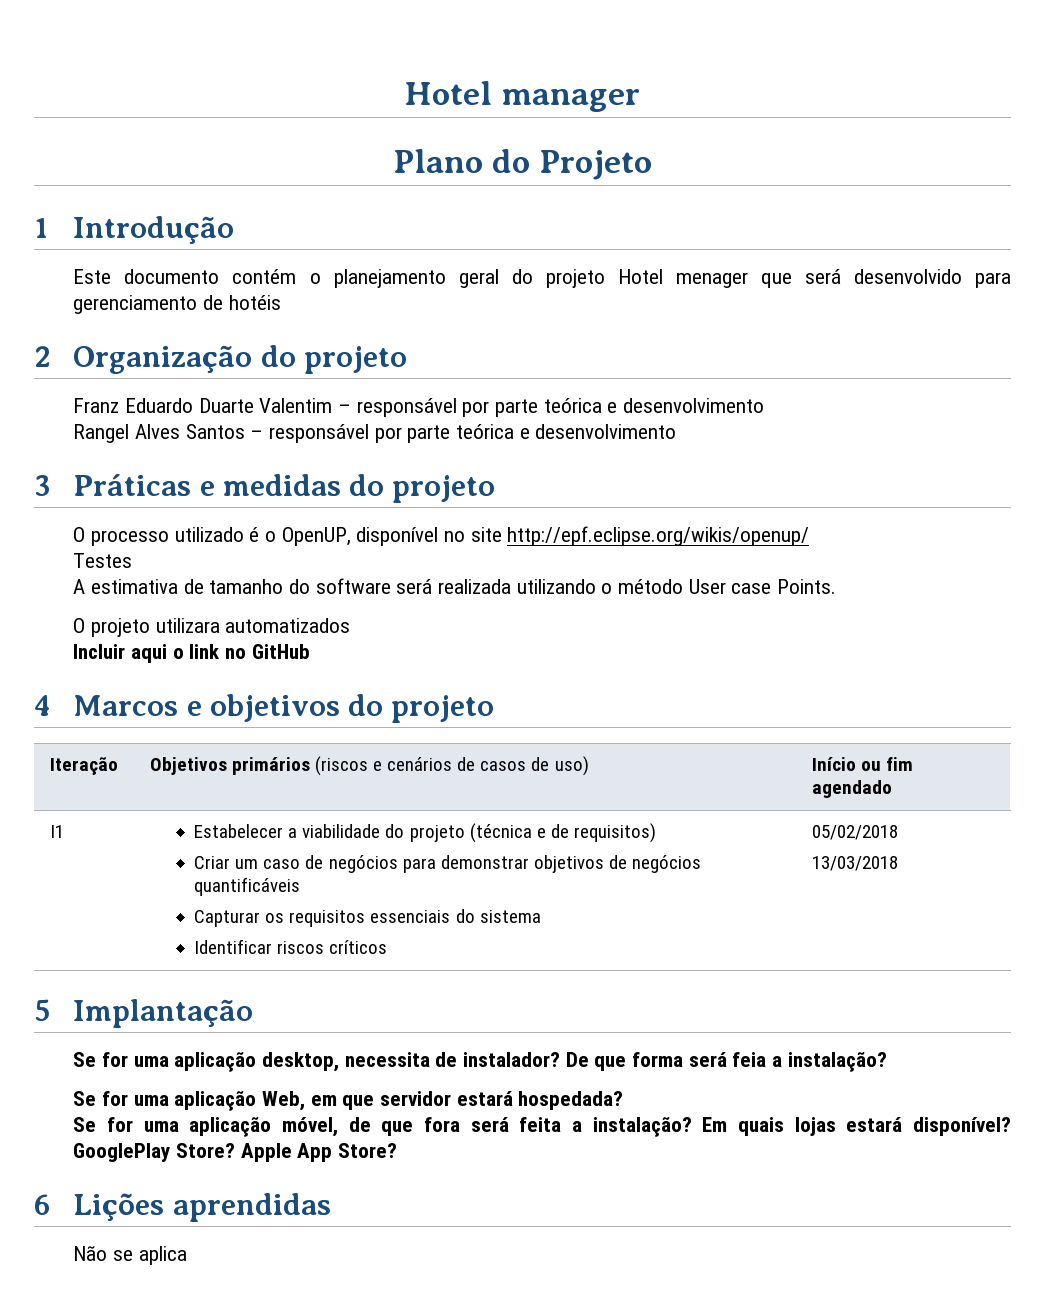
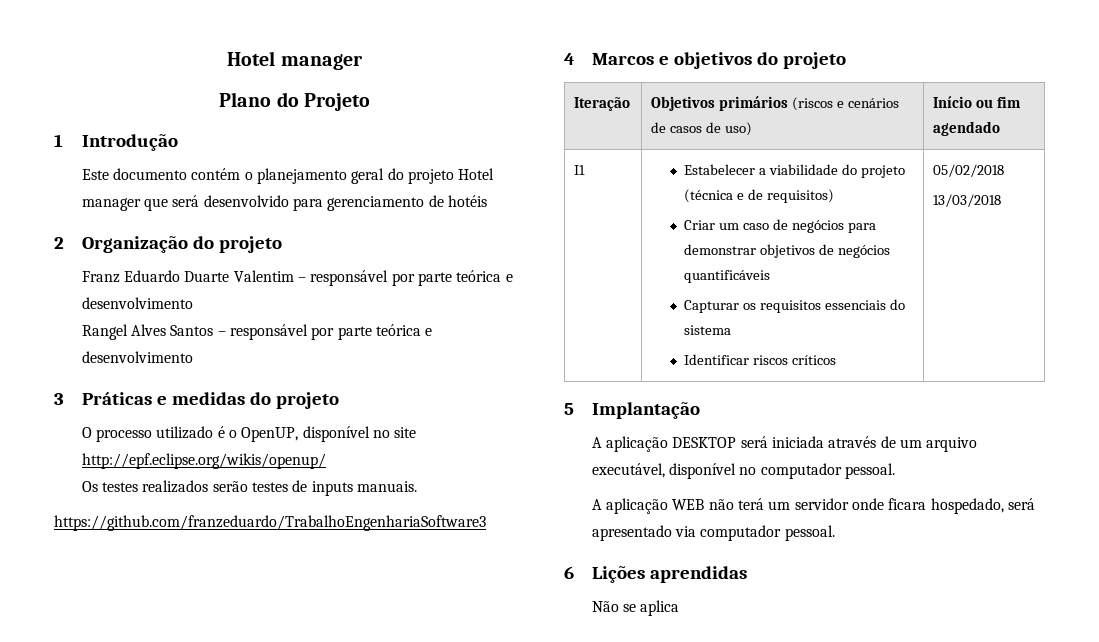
[675,272,748,288] menager -> [81,198,141,211] manager
[73,553,133,568] [73,578,837,594] [73,618,351,637] [73,644,310,663] Testes // A estimativa de tamanho do software será realizada utilizando o método User case Points. // O projeto utilizara automatizados // Incluir aqui o link no GitHub -> [81,480,417,496] [54,515,486,531] Os testes realizados serão testes de inputs manuais. // https://github.com/franzeduardo/TrabalhoEngenhariaSoftware3
[73,1052,887,1072] [73,1091,624,1111] [73,1117,1012,1137] [73,1143,398,1162] Se for uma aplicação desktop, necessita de instalador? De que forma será feia a instalação? // Se for uma aplicação Web, em que servidor estará hospedada? // Se for uma aplicação móvel, de que fora será feita a instalação? Em quais lojas estará disponível? GooglePlay Store? Apple App Store? -> [591,436,978,452] [591,463,895,479] [591,498,1035,514] [591,525,835,541] A aplicação DESKTOP será iniciada através de um arquivo executável, disponível no computador pessoal. // A aplicação WEB não terá um servidor onde ficara hospedado, será apresentado via computador pessoal.

